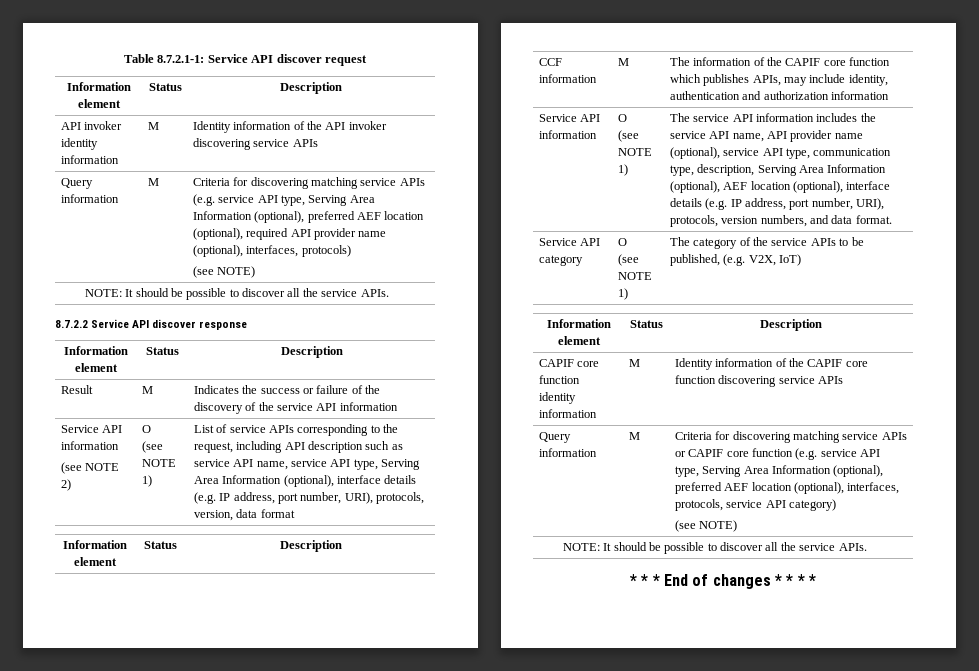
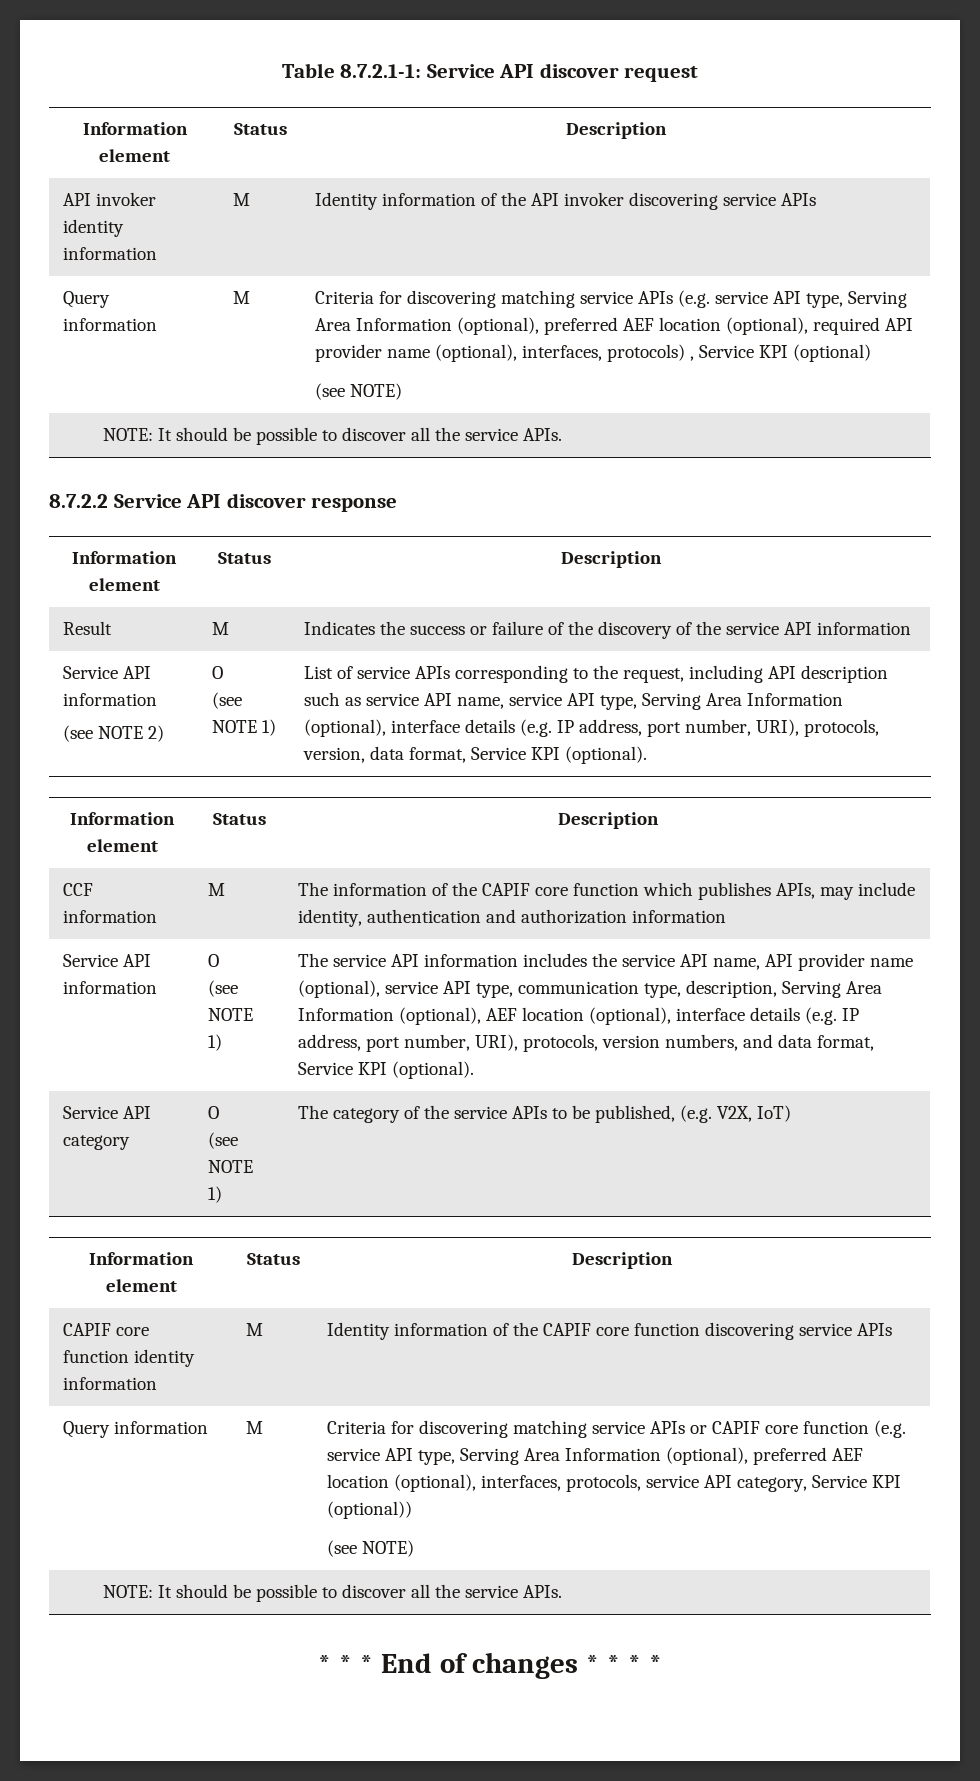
(351, 251) none -> [689,344,871,362] , Service KPI (optional)
[260,509,295,518] format -> [408,746,647,764] format, Service KPI (optional).
[855,215,892,224] format. -> [816,1035,874,1051] [297,1061,474,1079] format, Service KPI (optional).
[788,499,836,511] category) -> [736,1475,901,1492] [326,1501,412,1519] category, Service KPI (optional))

